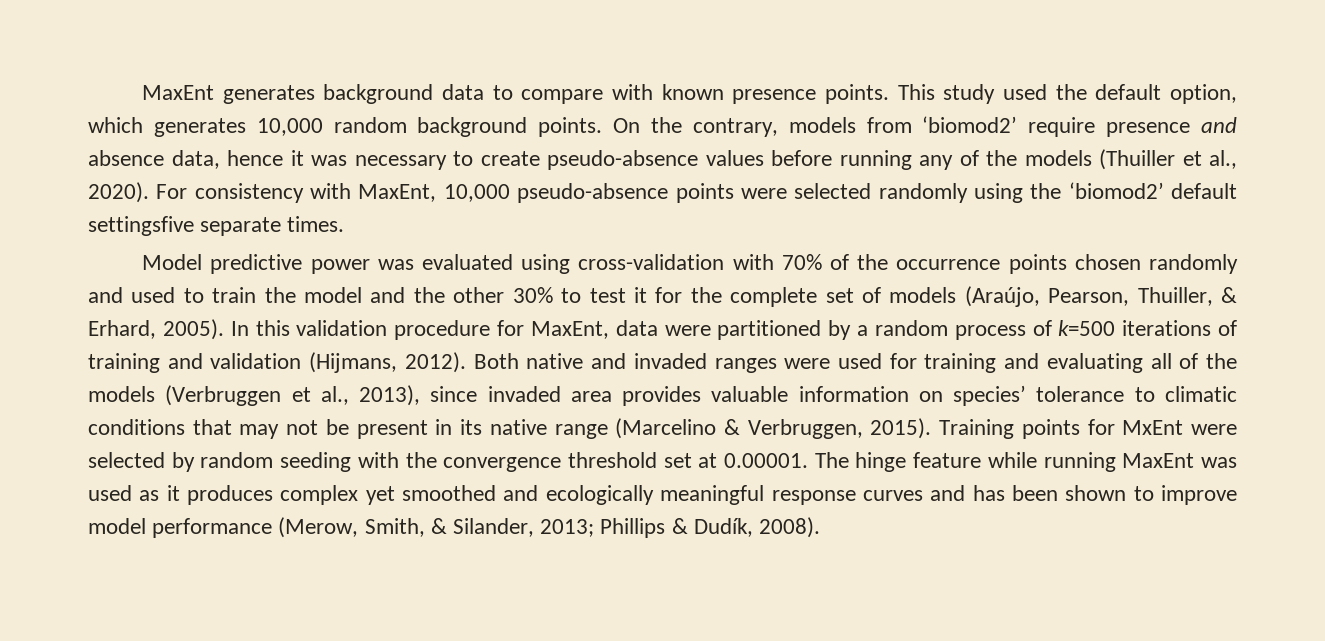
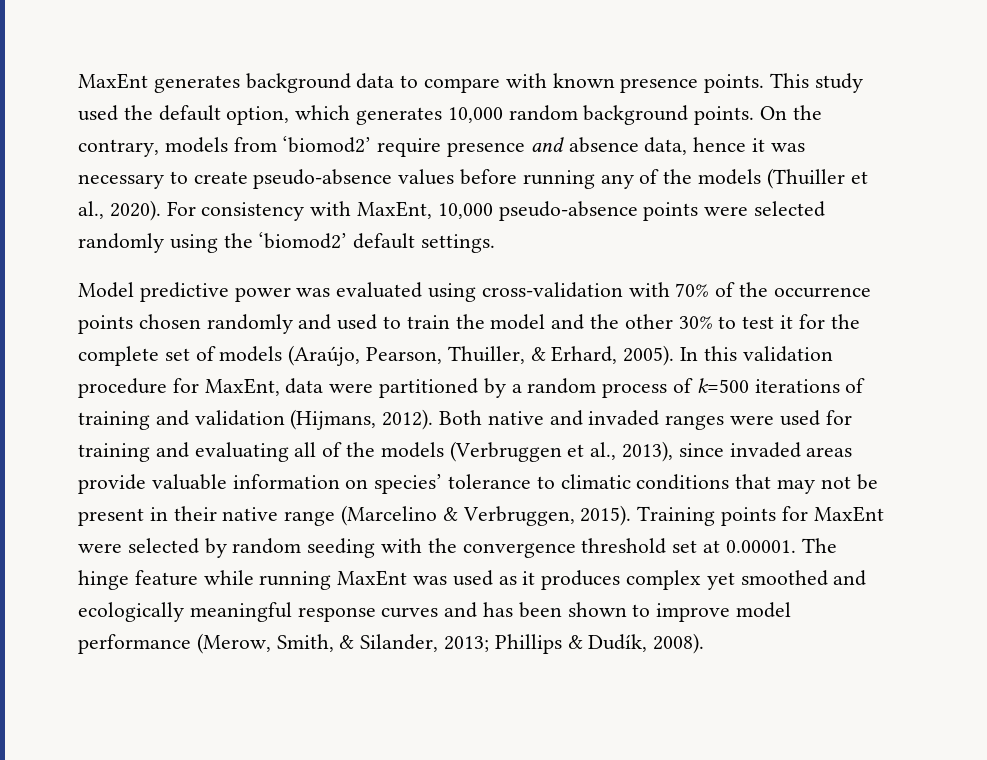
[88,216,345,236] settingsfive separate times. -> [421,234,496,253] settings.
[570,386,702,406] area provides -> [806,447,853,457] [78,474,146,494] areas provide
[460,419,483,435] its -> [173,506,217,521] their
[1122,420,1184,435] MxEnt -> [813,506,884,522] MaxEnt

